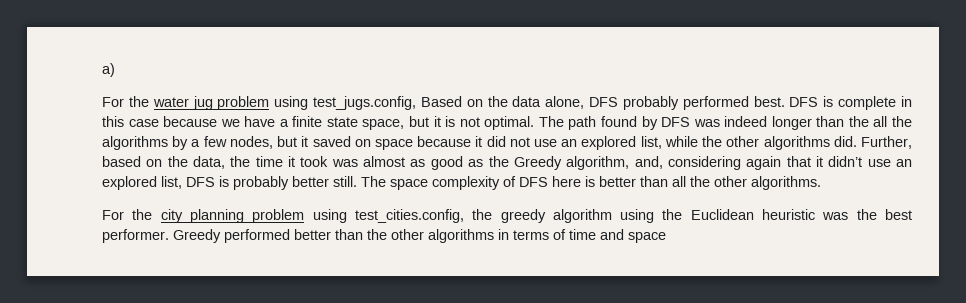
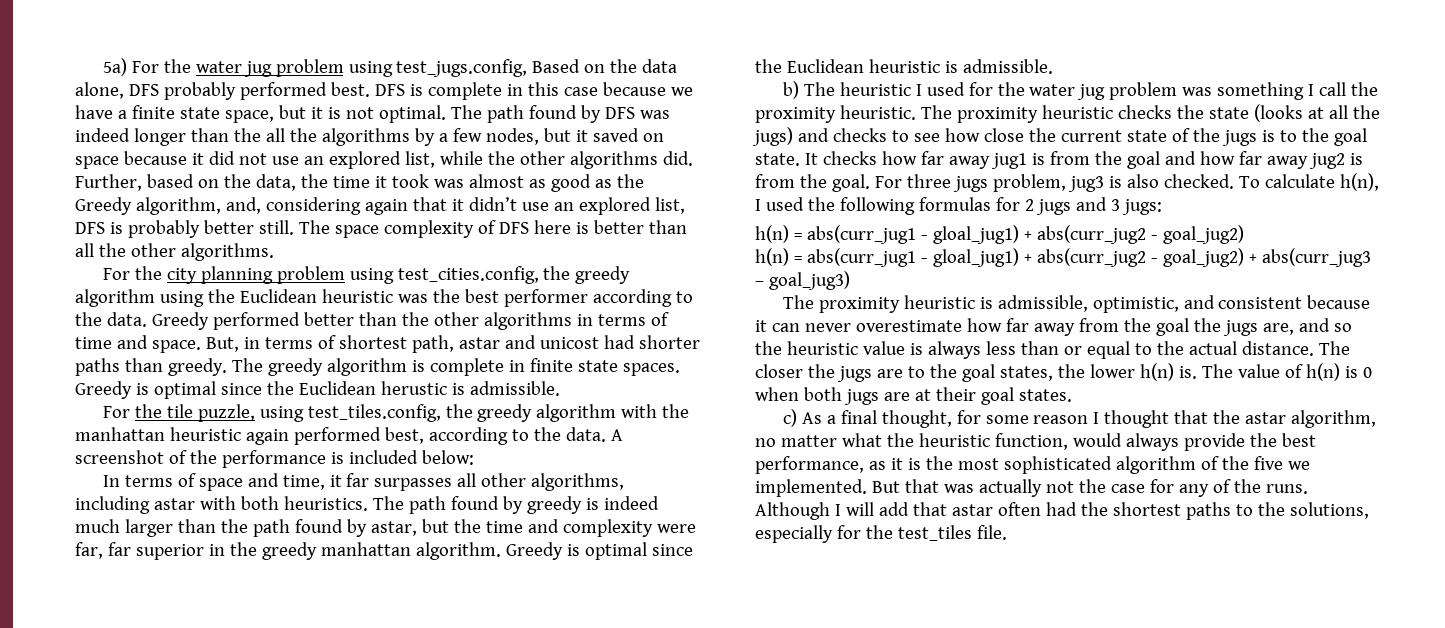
[102,63,115,77] a) // -> [102,58,127,76] 5a)
[102,229,169,243] performer. -> [503,289,693,307] [75,312,147,327] performer according to the data.
[628,232,666,243] space -> [151,335,700,353] [75,358,680,376] [75,381,560,399] [102,404,690,422] [75,427,623,445] [75,450,474,468] [102,473,625,491] [75,496,659,514] [75,519,696,537] [75,542,693,560] [755,59,1053,74] [782,81,1379,100] [755,104,1380,123] [752,127,1367,146] [755,151,1363,169] [755,173,1379,192] [755,197,1162,215] [755,225,1244,244] [755,248,1371,267] [755,271,850,290] [782,295,1371,313] [755,318,1352,336] [755,341,1350,359] [755,363,1372,382] [755,387,1072,405] [782,409,1377,428] [755,433,1316,451] [755,456,1310,474] [755,479,1308,497] [755,502,1369,520] [755,525,1007,543] space. But, in terms of shortest path, astar and unicost had shorter paths than greedy. The greedy algorithm is complete in finite state spaces. Greedy is optimal since the Euclidean herustic is admissible. // For the tile puzzle, using test_tiles.config, the greedy algorithm with the manhattan heuristic again performed best, according to the data. A screenshot of the performance is included below: // In terms of space and time, it far surpasses all other algorithms, including astar with both heuristics. The path found by greedy is indeed much larger than the path found by astar, but the time and complexity were far, far superior in the greedy manhattan algorithm. Greedy is optimal since the Euclidean heuristic is admissible. // b) The heuristic I used for the water jug problem was something I call the proximity heuristic. The proximity heuristic checks the state (looks at all the jugs) and checks to see how close the current state of the jugs is to the goal state. It checks how far away jug1 is from the goal and how far away jug2 is from the goal. For three jugs problem, jug3 is also checked. To calculate h(n), I used the following formulas for 2 jugs and 3 jugs: // h(n) = abs(curr_jug1 - gloal_jug1) + abs(curr_jug2 - goal_jug2) // h(n) = abs(curr_jug1 - gloal_jug1) + abs(curr_jug2 - goal_jug2) + abs(curr_jug3 – goal_jug3) // The proximity heuristic is admissible, optimistic, and consistent because it can never overestimate how far away from the goal the jugs are, and so the heuristic value is always less than or equal to the actual distance. The closer the jugs are to the goal states, the lower h(n) is. The value of h(n) is 0 when both jugs are at their goal states. // c) As a final thought, for some reason I thought that the astar algorithm, no matter what the heuristic function, would always provide the best performance, as it is the most sophisticated algorithm of the five we implemented. But that was actually not the case for any of the runs. Although I will add that astar often had the shortest paths to the solutions, especially for the test_tiles file.

